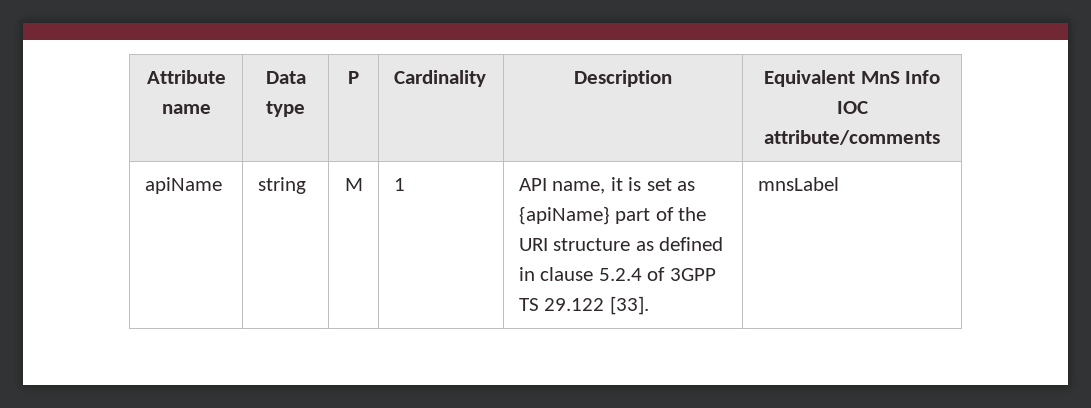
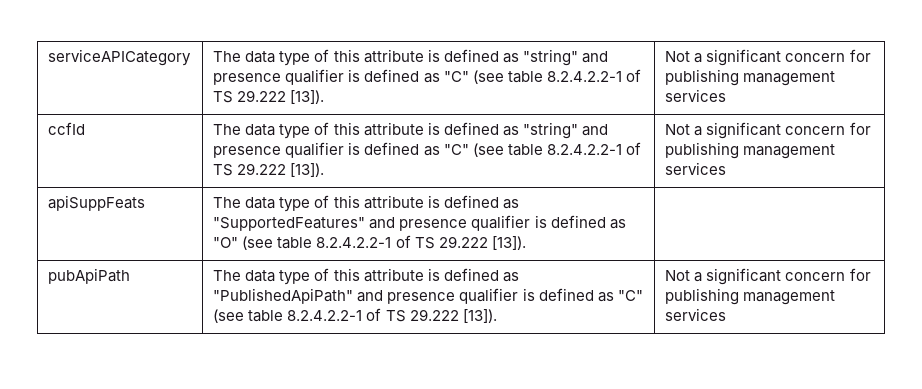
[146,70,226,84] [161,104,211,114] [265,71,306,84] [266,101,305,117] [348,71,359,84] [393,70,486,87] [574,70,672,87] [763,70,941,87] [836,101,868,114] [764,130,941,145] [144,177,222,194] [257,177,306,194] [344,178,363,191] [393,178,405,191] [518,177,696,194] [518,206,707,225] [518,237,724,251] [518,267,716,281] [518,296,649,315] [757,177,839,191] Attribute name | Data type | P | Cardinality | Description | Equivalent MnS Info IOC attribute/comments // apiName | string | M | 1 | API name, it is set as {apiName} part of the URI structure as defined in clause 5.2.4 of 3GPP TS 29.122 [33]. | mnsLabel -> [48,49,192,66] [213,49,608,66] [213,69,641,85] [213,90,325,104] [665,49,871,66] [665,69,836,86] [665,89,727,102] [48,122,86,135] [213,122,608,139] [213,142,641,158] [213,163,325,177] [665,122,871,139] [665,142,836,159] [665,162,727,175] [48,195,146,211] [213,195,519,212] [213,215,626,231] [213,235,526,250] [48,268,131,284] [213,268,519,285] [213,288,643,304] [213,308,497,323] [665,268,871,285] [665,288,836,305] [665,308,727,321] serviceAPICategory | The data type of this attribute is defined as "string" and presence qualifier is defined as "C" (see table 8.2.4.2.2-1 of TS 29.222 [13]). | Not a significant concern for publishing management services // ccfId | The data type of this attribute is defined as "string" and presence qualifier is defined as "C" (see table 8.2.4.2.2-1 of TS 29.222 [13]). | Not a significant concern for publishing management services // apiSuppFeats | The data type of this attribute is defined as "SupportedFeatures" and presence qualifier is defined as "O" (see table 8.2.4.2.2-1 of TS 29.222 [13]). | // pubApiPath | The data type of this attribute is defined as "PublishedApiPath" and presence qualifier is defined as "C" (see table 8.2.4.2.2-1 of TS 29.222 [13]). | Not a significant concern for publishing management services

